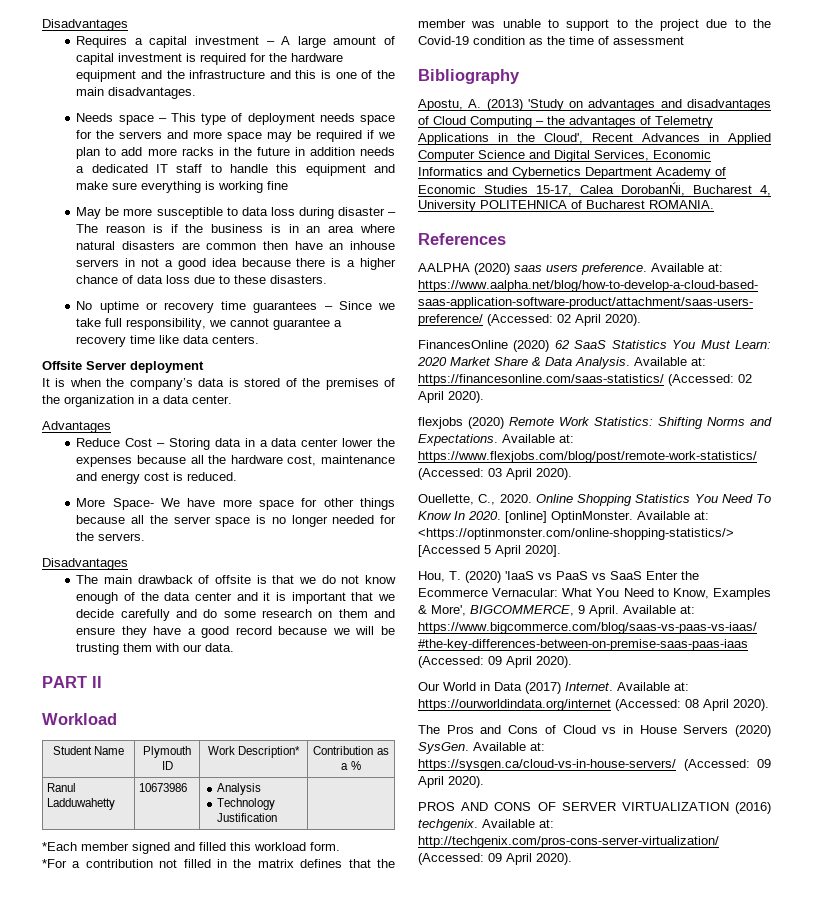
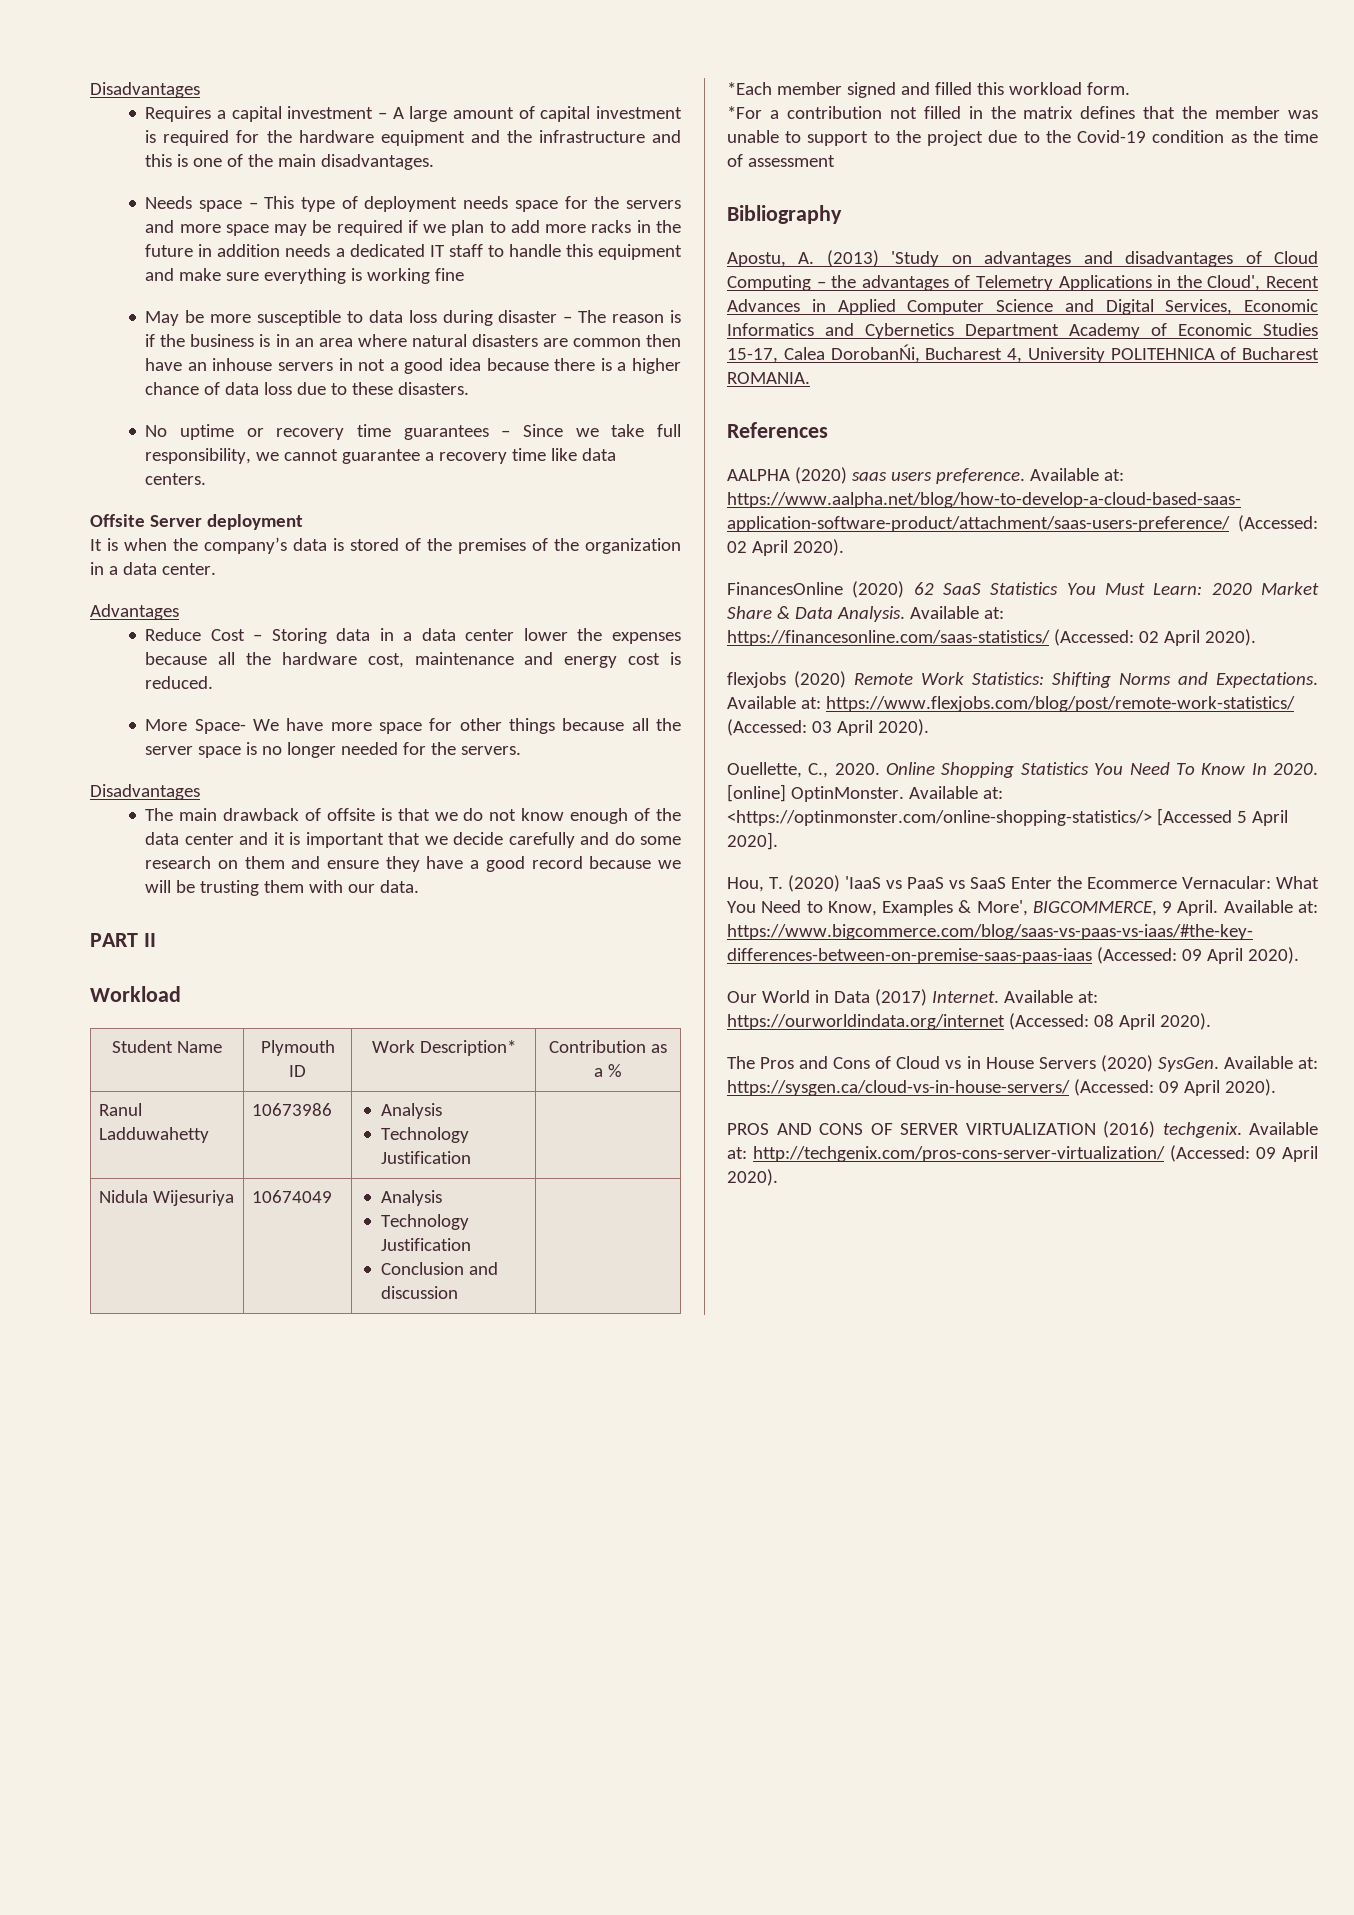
(277, 817) none -> [99,1190,235,1206] [252,1190,333,1203] [380,1190,442,1206] [380,1214,469,1230] [380,1238,471,1251] [380,1262,498,1275] [380,1286,458,1299] // Nidula Wijesuriya | 10674049 | Analysis // Technology Justification // Conclusion and discussion |

